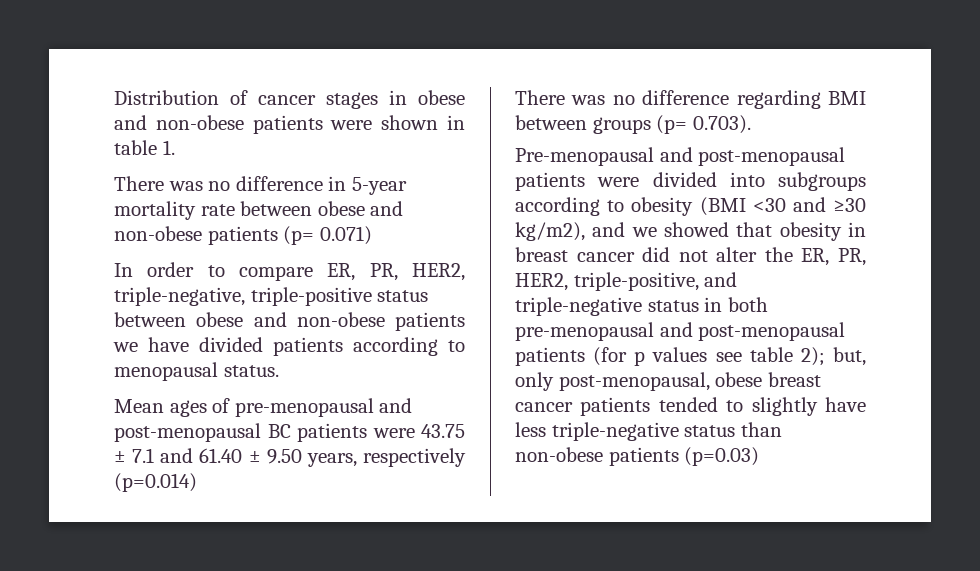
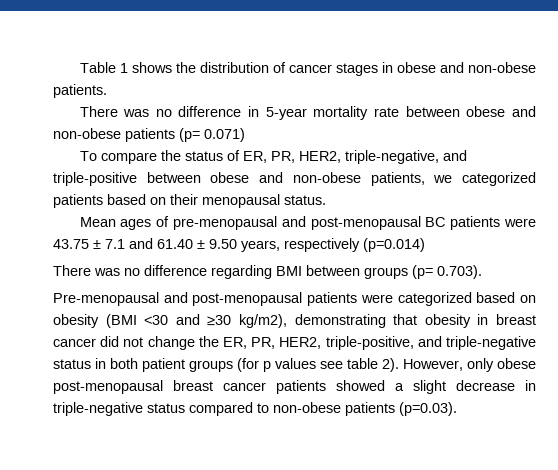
[114,90,219,105] Distribution -> [79,62,269,73] Table 1 shows the distribution
[252,115,466,134] [114,140,175,155] patients were shown in table 1. -> [53,84,107,98] patients.
[114,262,313,281] In order to compare -> [79,150,240,164] To compare the status of
[250,287,429,306] [114,312,465,331] [113,337,465,356] triple-positive status between obese and non-obese patients we have divided patients according to -> [442,150,467,161] [53,172,536,186] [53,194,198,208] and triple-positive between obese and non-obese patients, we categorized patients based on their
[652,172,866,191] [515,197,625,216] divided into subgroups according to -> [397,292,536,306] categorized based on
[592,222,729,237] and we showed -> [294,314,386,328] demonstrating
[716,247,758,262] alter -> [147,336,195,350] change
[515,322,846,341] [515,347,585,366] pre-menopausal and post-menopausal patients -> [142,358,233,372] patient groups
[800,347,866,366] [515,372,821,391] [515,397,866,416] [515,422,782,441] [515,447,760,466] 2); but, only post-menopausal, obese breast cancer patients tended to slightly have less triple-negative status than non-obese patients (p=0.03) -> [382,358,536,372] [53,380,536,394] [53,402,457,416] 2). However, only obese post-menopausal breast cancer patients showed a slight decrease in triple-negative status compared to non-obese patients (p=0.03).

